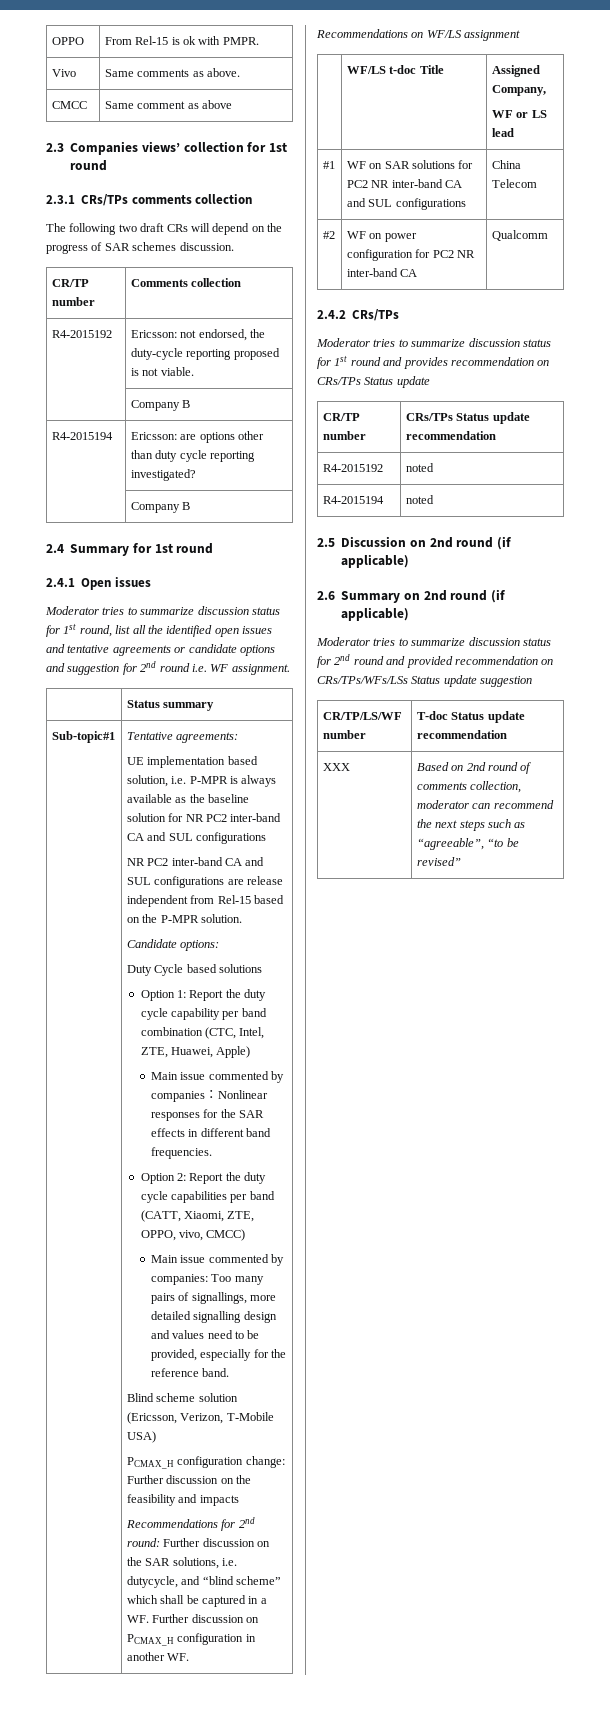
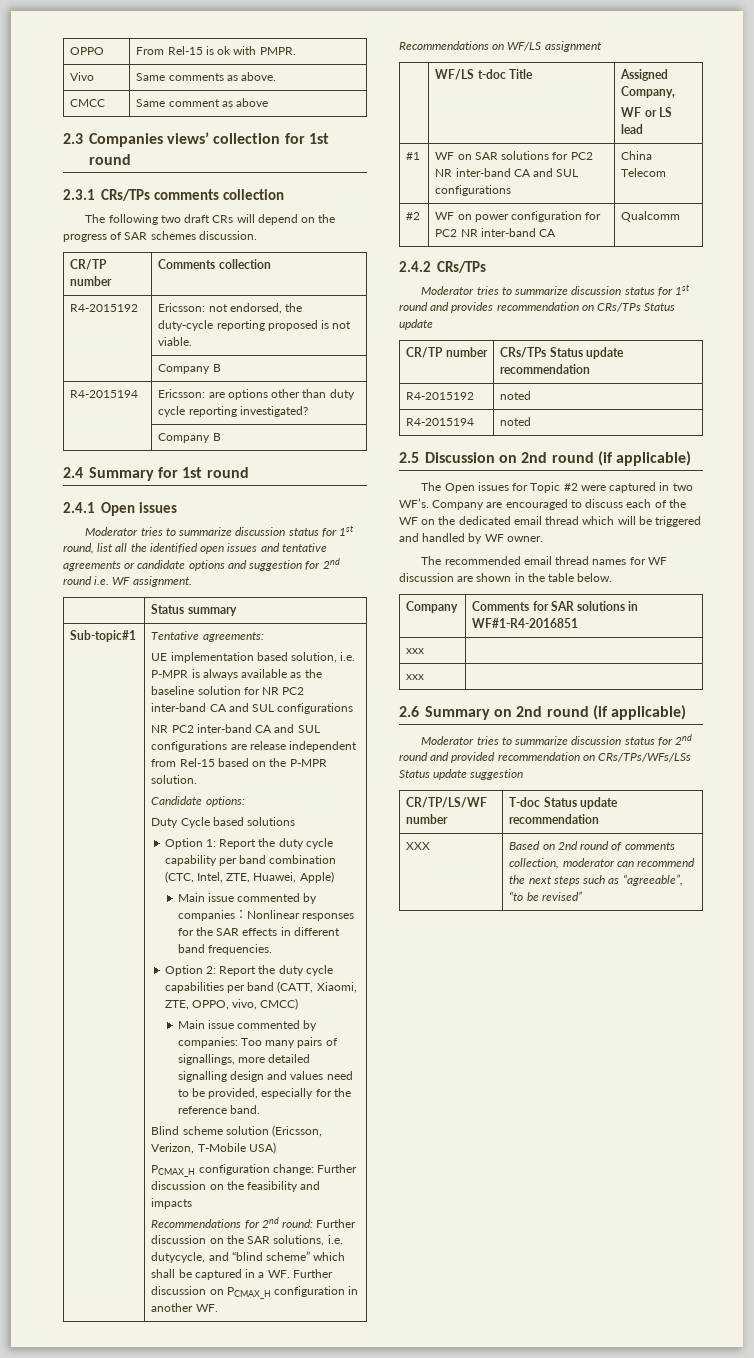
(410, 561) none -> [421,482,693,493] [399,498,686,510] [399,516,702,527] [399,533,543,544] [421,556,667,565] [399,573,613,582] [406,601,459,613] [472,601,639,611] [472,618,579,628] [406,648,425,654] [406,674,425,680] // The Open issues for Topic #2 were captured in two WF’s. Company are encouraged to discuss each of the WF on the dedicated email thread which will be triggered and handled by WF owner. // The recommended email thread names for WF discussion are shown in the table below. // Company | Comments for SAR solutions in WF#1-R4-2016851 // xxx | // xxx |

